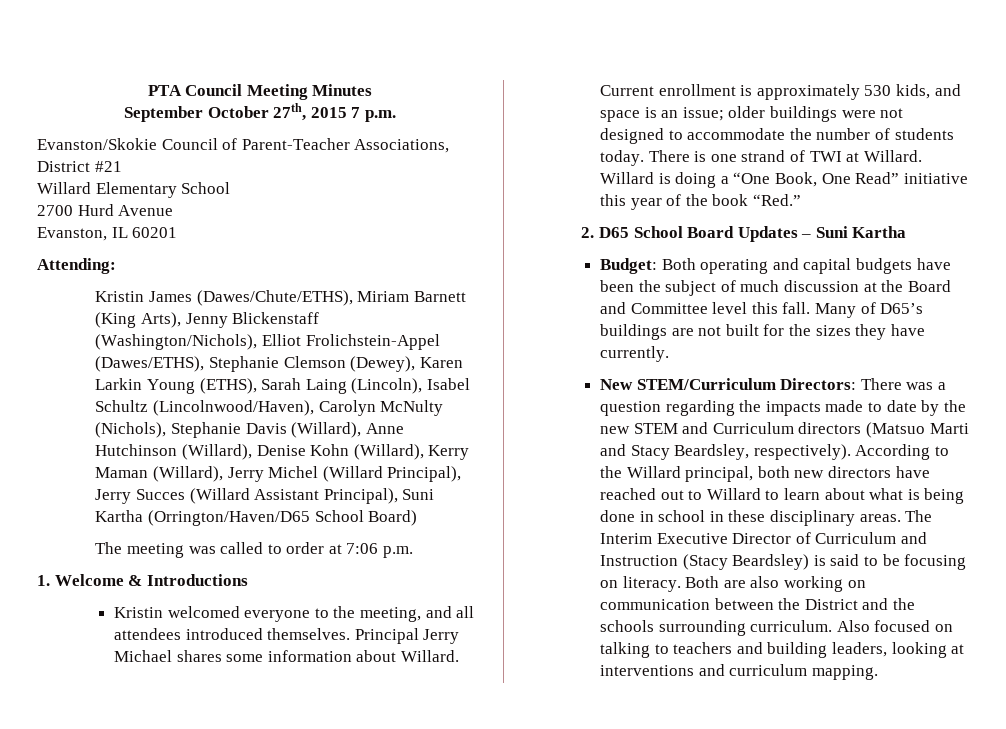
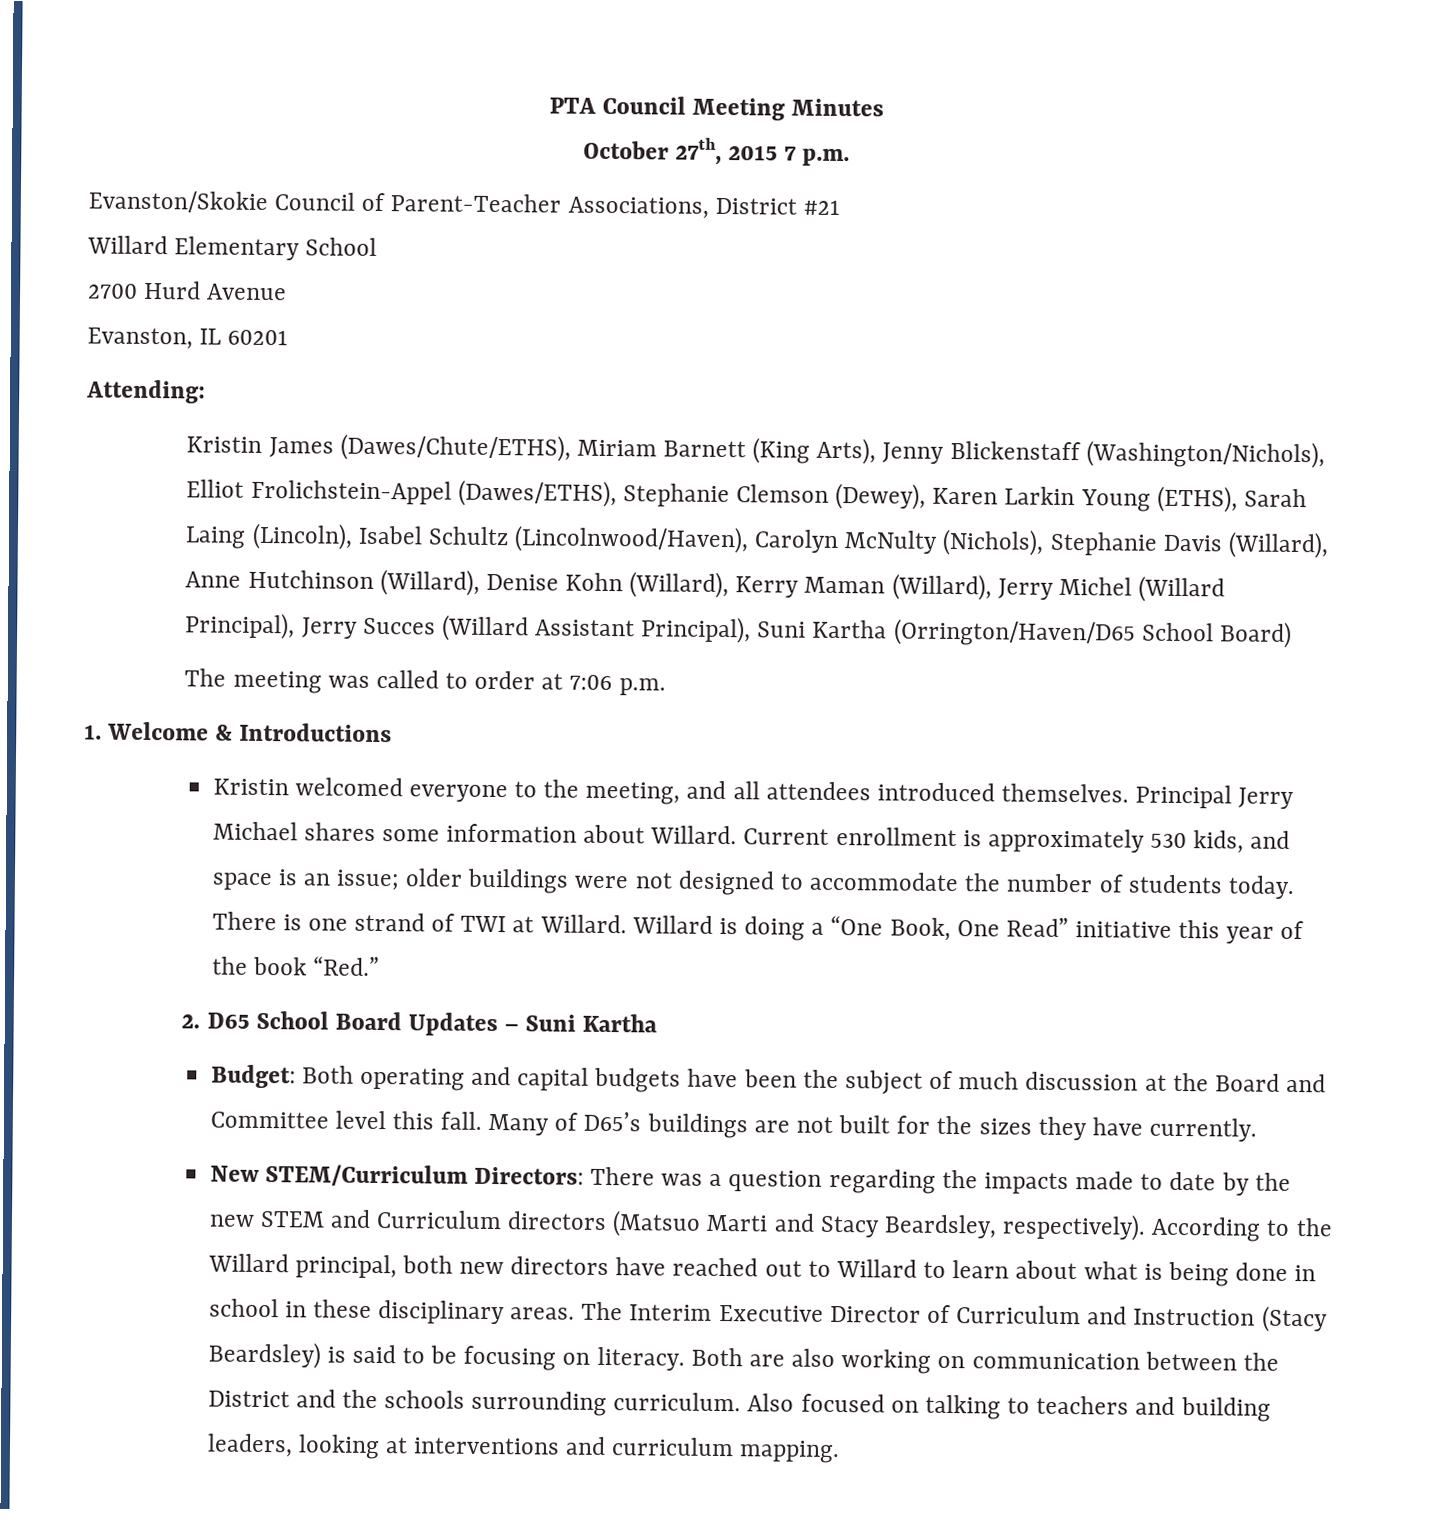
[124,106,204,122] September -> (885, 107) none

